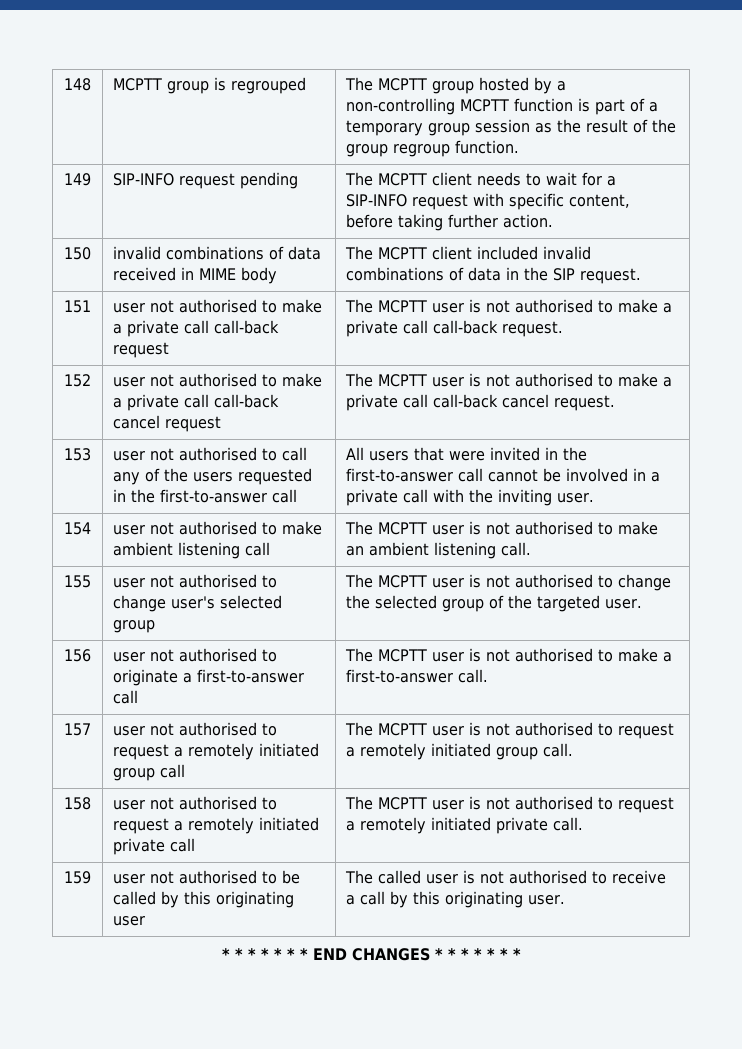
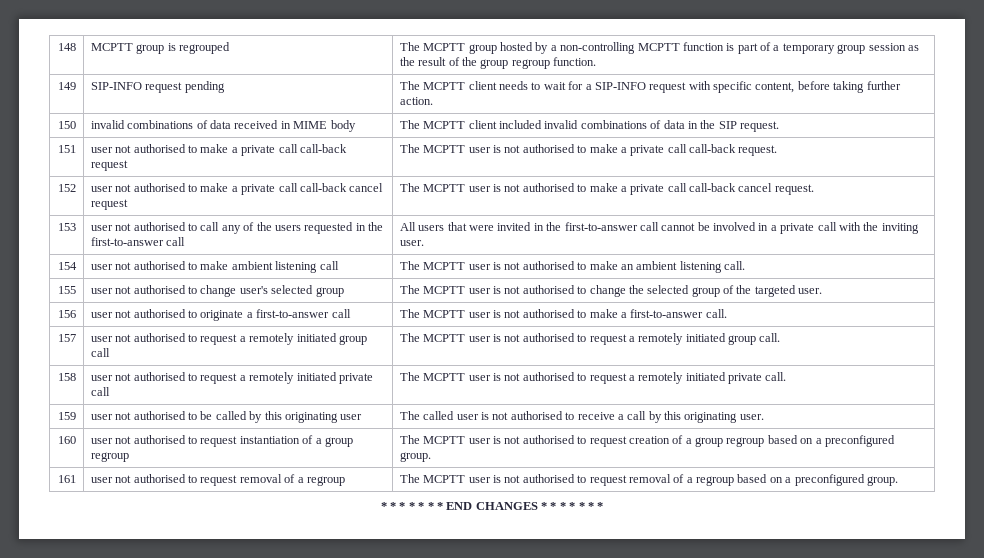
(566, 900) none -> [57,436,76,444] [90,435,353,447] [90,452,129,462] [399,435,895,447] [399,452,431,462] [57,475,76,483] [90,474,345,486] [399,474,898,486] // 160 | user not authorised to request instantiation of a group regroup | The MCPTT user is not authorised to request creation of a group regroup based on a preconfigured group. // 161 | user not authorised to request removal of a regroup | The MCPTT user is not authorised to request removal of a regroup based on a preconfigured group.

